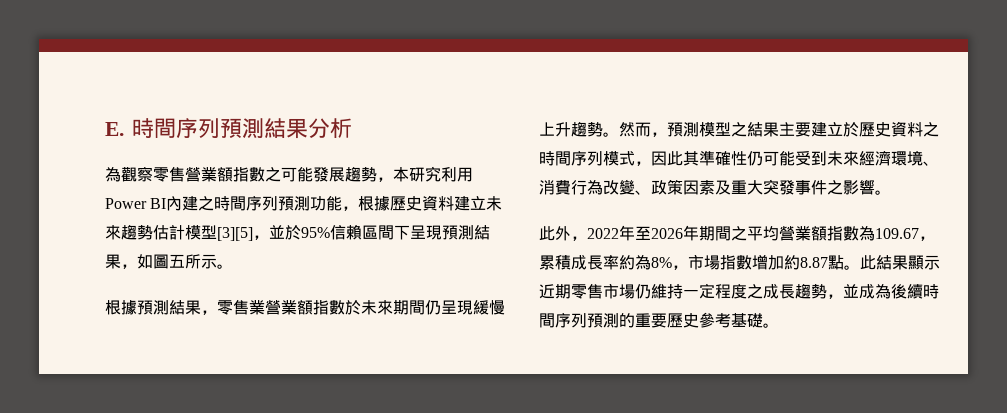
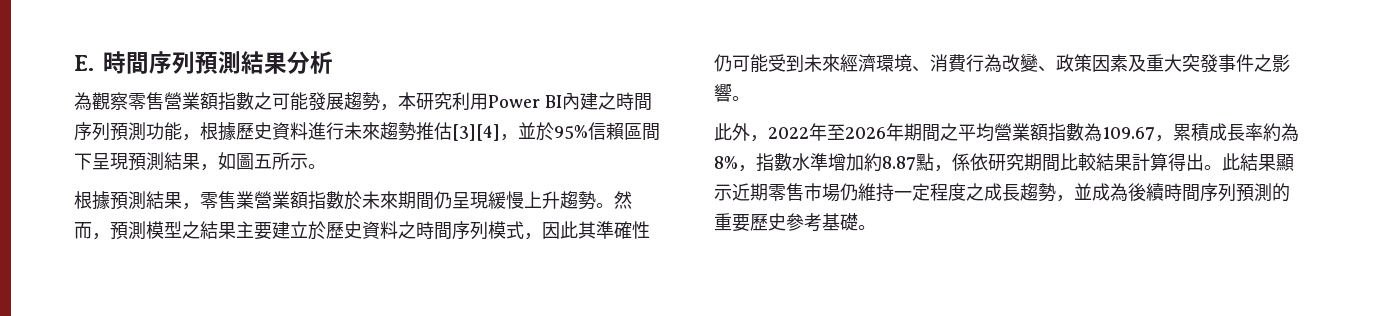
[454,196,487,211] 建立 -> [308,122,344,140] 進行
[153,225,253,241] 估計模型[3][5] -> [416,122,500,141] 推估[3][4]
[688,254,752,270] 市場指數 -> [756,153,828,172] 指數水準
(844, 262) none -> [934,153,1204,172] ，係依研究期間比較結果計算得出

